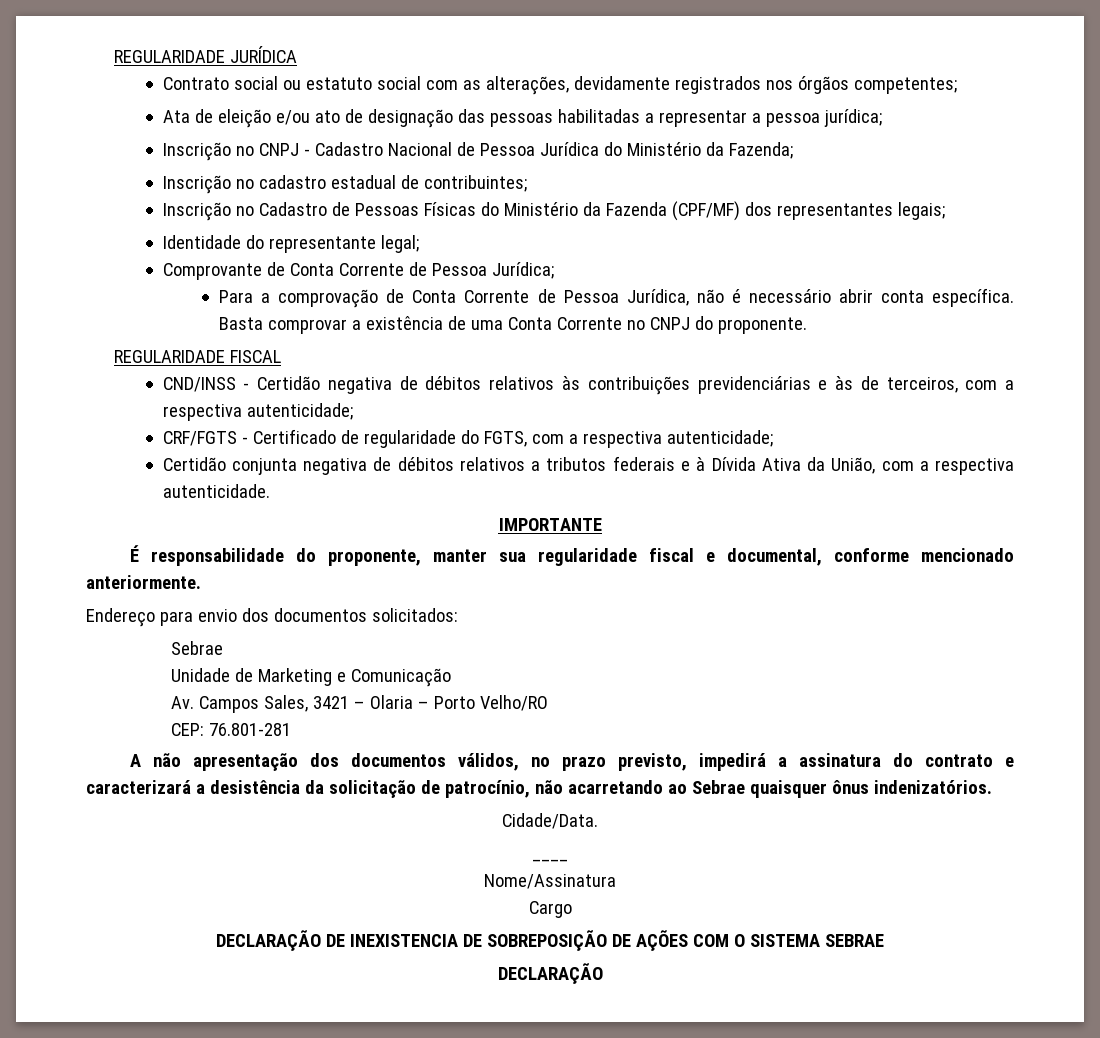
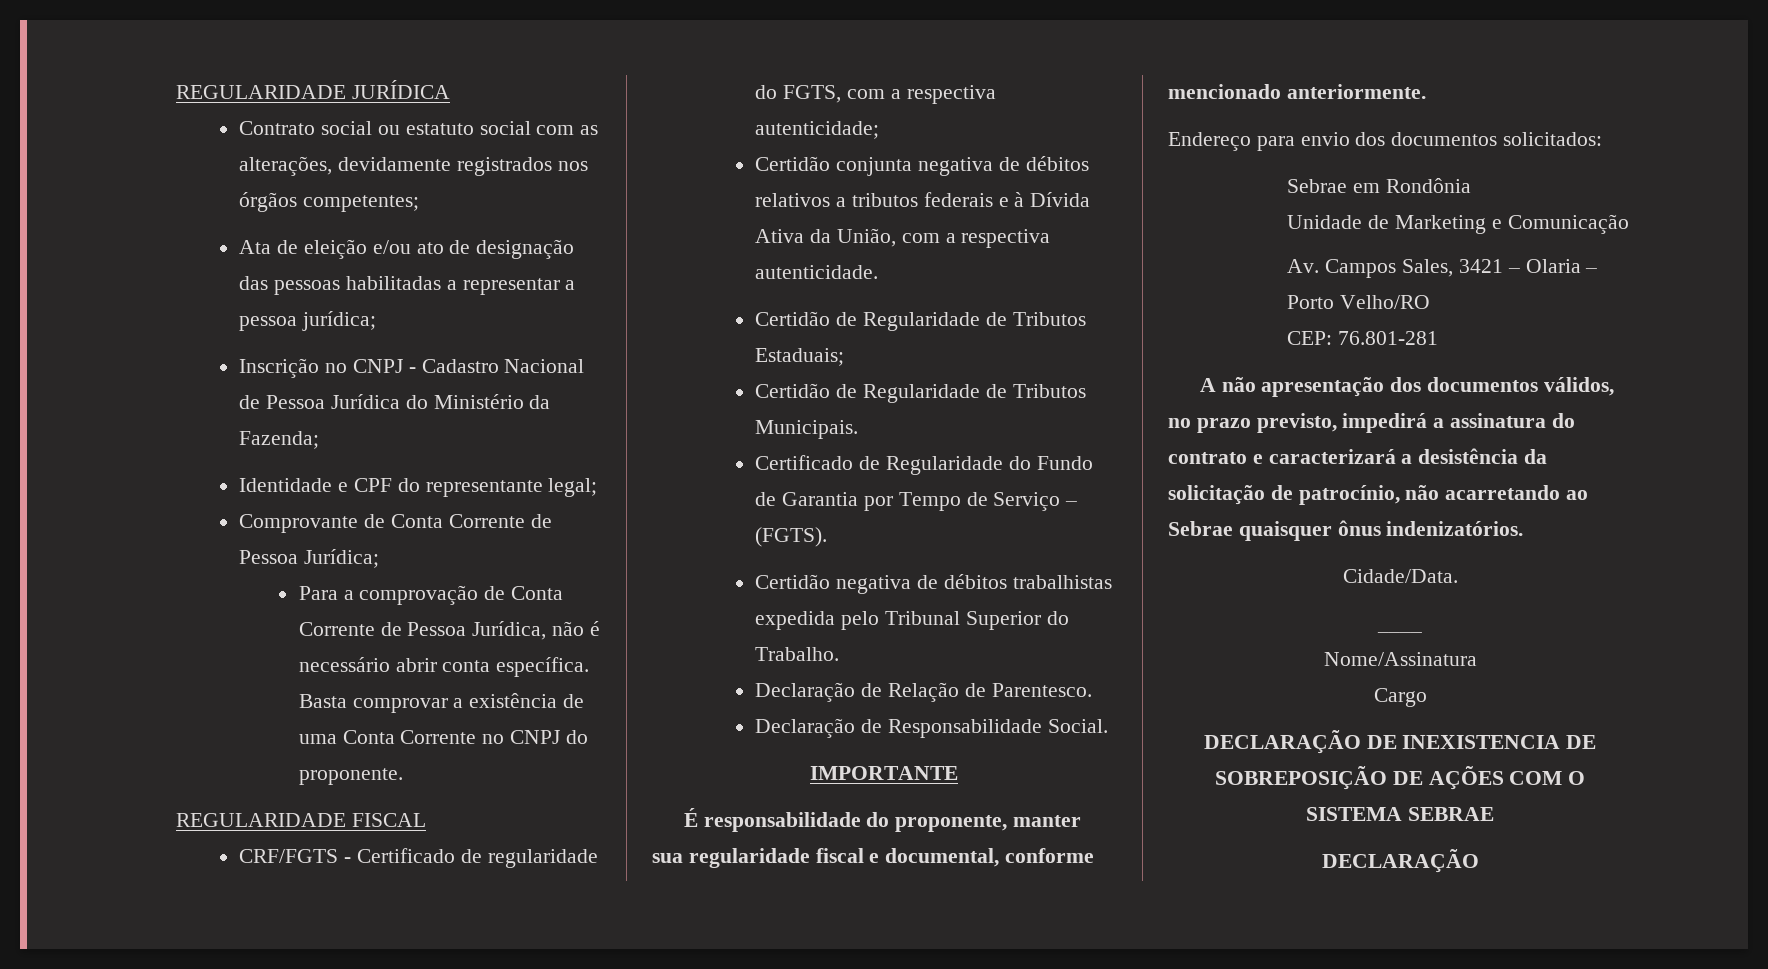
[162,175,527,194] [162,201,945,221] // Inscrição no cadastro estadual de contribuintes; // Inscrição no Cadastro de Pessoas Físicas do Ministério da Fazenda (CPF/MF) dos representantes legais; -> (320, 440) none
(241, 242) none -> [338,478,392,492] e CPF
[162,376,1014,395] [162,403,353,421] // CND/INSS - Certidão negativa de débitos relativos às contribuições previdenciárias e às de terceiros, com a respectiva autenticidade; -> (426, 820) none
(270, 491) none -> [755,311,1086,331] [755,348,845,366] [755,383,1086,403] [755,420,859,439] [755,455,1093,475] [755,492,1078,511] [755,527,828,547] [755,574,1112,594] [755,611,1069,630] [755,647,840,661] [755,682,1092,702] [755,718,1108,738] // Certidão de Regularidade de Tributos Estaduais; // Certidão de Regularidade de Tributos Municipais. // Certificado de Regularidade do Fundo de Garantia por Tempo de Serviço – (FGTS). // Certidão negativa de débitos trabalhistas expedida pelo Tribunal Superior do Trabalho. // Declaração de Relação de Parentesco. // Declaração de Responsabilidade Social.
(223, 648) none -> [1353,178,1472,193] em Rondônia

